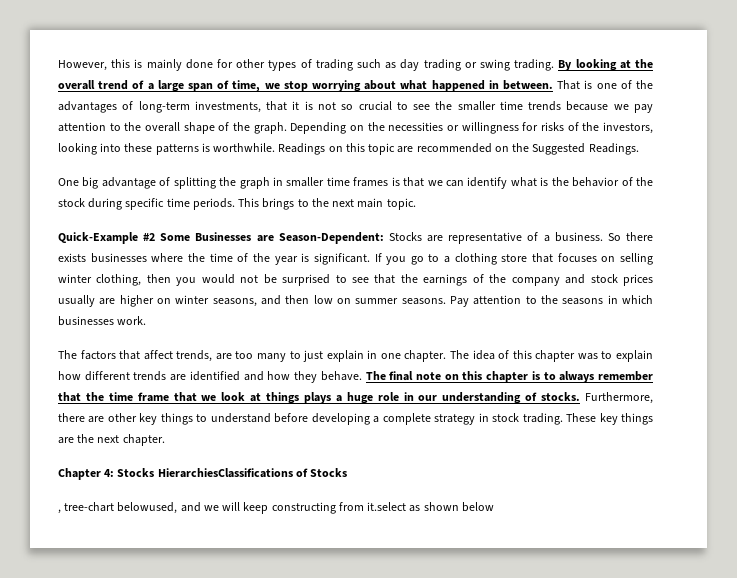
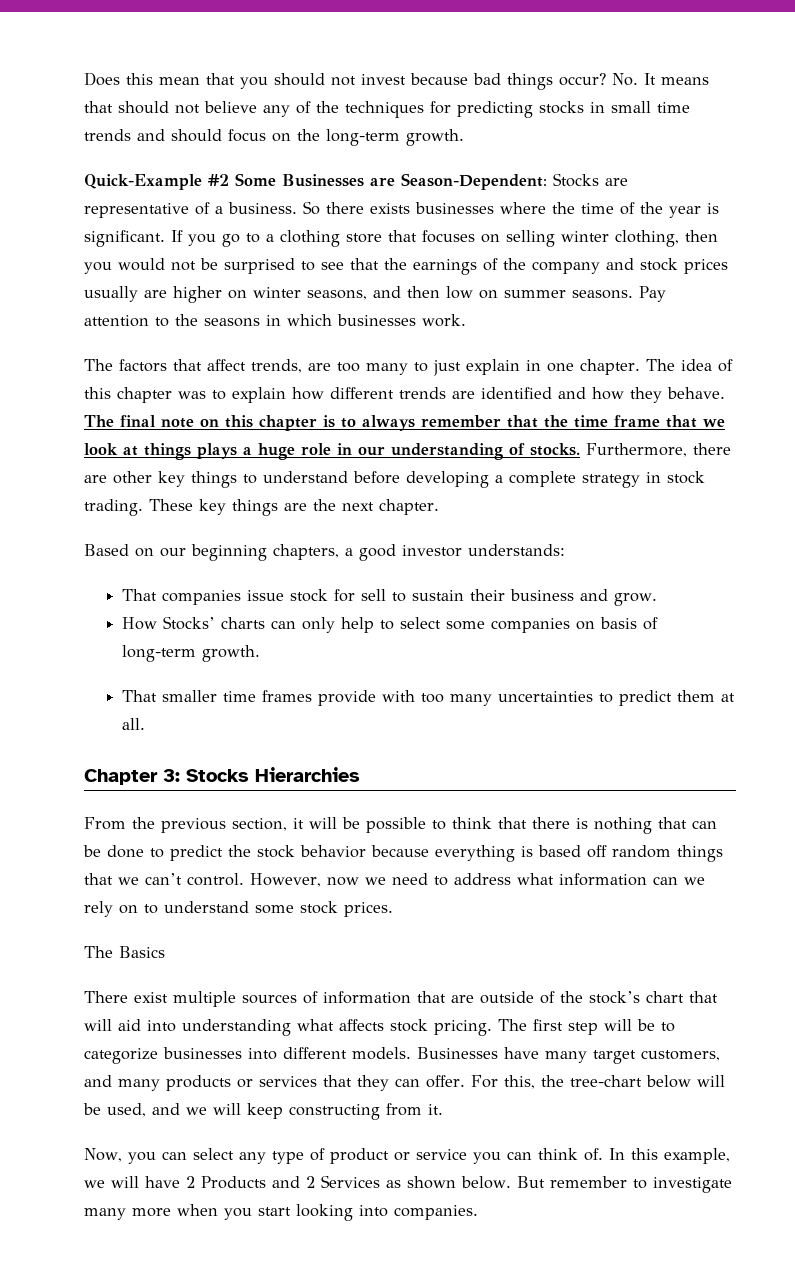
[58,59,653,71] [58,80,653,92] [58,101,653,113] [58,122,653,134] [58,143,639,155] [58,177,654,189] [58,198,416,210] However, this is mainly done for other types of trading such as day trading or swing trading. By looking at the overall trend of a large span of time, we stop worrying about what happened in between. That is one of the advantages of long-term investments, that it is not so crucial to see the smaller time trends because we pay attention to the overall shape of the graph. Depending on the necessities or willingness for risks of the investors, looking into these patterns is worthwhile. Readings on this topic are recommended on the Suggested Readings. // One big advantage of splitting the graph in smaller time frames is that we can identify what is the behavior of the stock during specific time periods. This brings to the next main topic. -> [84,72,709,90] [84,101,690,118] [84,129,464,146] Does this mean that you should not invest because bad things occur? No. It means that should not believe any of the techniques for predicting stocks in small time trends and should focus on the long-term growth.
[58,468,348,480] [58,502,178,514] Chapter 4: Stocks HierarchiesClassifications of Stocks // , tree-chart belowused, -> [84,544,565,561] [122,589,658,606] [122,616,659,633] [122,645,261,662] [122,690,736,706] [122,718,146,730] [84,767,360,785] [84,817,717,834] [83,845,723,862] [84,873,705,887] [84,901,393,917] [84,946,165,958] [84,991,718,1007] [84,1019,675,1036] [84,1047,720,1064] [84,1075,725,1091] [83,1103,146,1117] Based on our beginning chapters, a good investor understands: // That companies issue stock for sell to sustain their business and grow. // How Stocks’ charts can only help to select some companies on basis of long-term growth. // That smaller time frames provide with too many uncertainties to predict them at all. // Chapter 3: Stocks Hierarchies // From the previous section, it will be possible to think that there is nothing that can be done to predict the stock behavior because everything is based off random things that we can’t control. However, now we need to address what information can we rely on to understand some stock prices. // The Basics // There exist multiple sources of information that are outside of the stock’s chart that will aid into understanding what affects stock pricing. The first step will be to categorize businesses into different models. Businesses have many target customers, and many products or services that they can offer. For this, the tree-chart below will be used,
[367,502,494,512] it.select as shown below -> [428,1104,443,1115] [84,1148,730,1164] [84,1175,732,1193] [84,1204,478,1221] it. // Now, you can select any type of product or service you can think of. In this example, we will have 2 Products and 2 Services as shown below. But remember to investigate many more when you start looking into companies.

